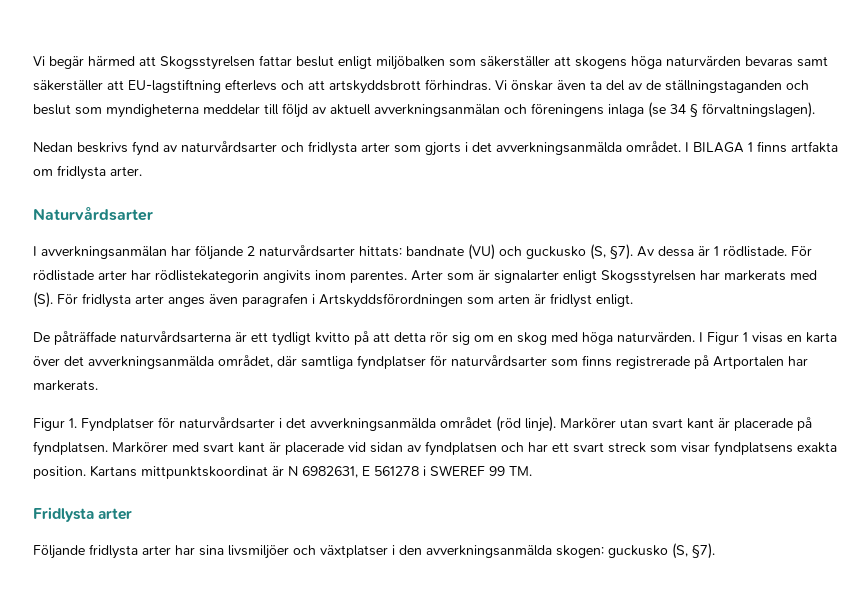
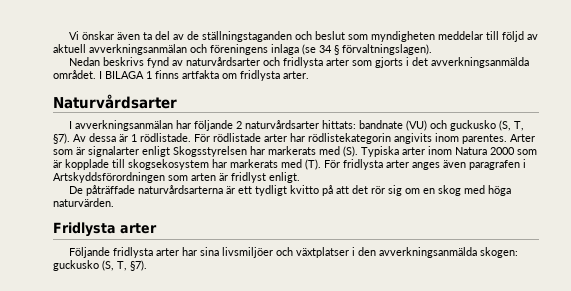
[33,55,828,70] [33,79,507,94] Vi begär härmed att Skogsstyrelsen fattar beslut enligt miljöbalken som säkerställer att skogens höga naturvärden bevaras samt säkerställer att EU-lagstiftning efterlevs och att artskyddsbrott förhindras. Vi -> [68,31,79,40] Vi
[106,104,199,118] myndigheterna -> [370,31,435,42] myndigheten
(606, 252) none -> [513,121,524,131] T,
(53, 300) none -> [361,146,537,157] [53,159,321,170] Typiska arter inom Natura 2000 som är kopplade till skogsekosystem har markerats med (T).
[394,332,426,342] detta -> [351,185,368,194] det
[699,332,837,345] [33,355,808,370] [33,380,98,391] [33,416,812,432] [33,441,837,456] [33,465,532,479] I Figur 1 visas en karta över det avverkningsanmälda området, där samtliga fyndplatser för naturvårdsarter som finns registrerade på Artportalen har markerats. // Figur 1. Fyndplatser för naturvårdsarter i det avverkningsanmälda området (röd linje). Markörer utan svart kant är placerade på fyndplatsen. Markörer med svart kant är placerade vid sidan av fyndplatsen och har ett svart streck som visar fyndplatsens exakta position. Kartans mittpunktskoordinat är N 6982631, E 561278 i SWEREF 99 TM. -> (114, 202) none
(688, 551) none -> [117,261,127,271] T,

